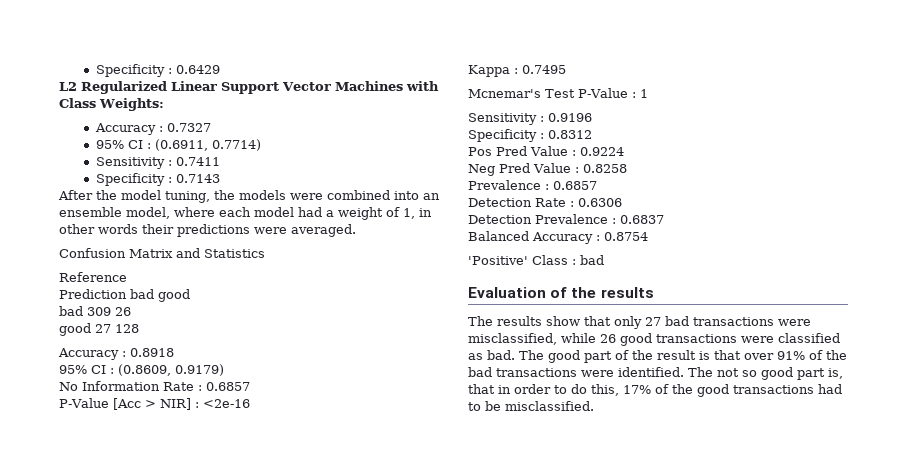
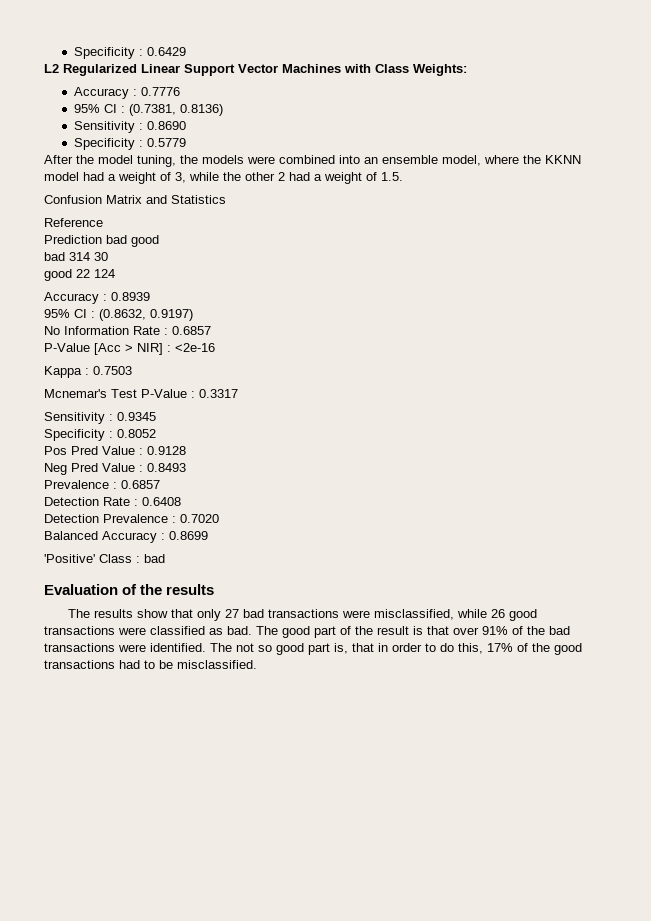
[167,123,212,132] [96,139,262,151] [96,157,221,169] [96,173,221,186] 0.7327 // 95% CI : (0.6911, 0.7714) // Sensitivity : 0.7411 // Specificity : 0.7143 -> [140,87,180,96] [73,104,223,116] [73,121,186,133] [73,138,186,150] 0.7776 // 95% CI : (0.7381, 0.8136) // Sensitivity : 0.8690 // Specificity : 0.5779
[219,207,251,217] each -> [523,155,581,164] the KKNN
[403,208,432,219] [59,224,356,237] 1, in other words their predictions were averaged. -> [175,172,403,184] 3, while the other 2 had a weight of 1.5.
[87,307,131,316] [59,323,139,336] [58,348,174,360] [59,364,224,376] 309 26 // good 27 128 // Accuracy : 0.8918 // 95% CI : (0.8609, 0.9179) -> [69,252,108,261] [44,269,115,281] [44,292,150,304] [44,309,193,321] 314 30 // good 22 124 // Accuracy : 0.8939 // 95% CI : (0.8632, 0.9197)
[522,65,566,74] 0.7495 -> [93,366,132,375] 0.7503
[639,89,648,98] [468,113,592,125] [468,129,592,142] 1 // Sensitivity : 0.9196 // Specificity : 0.8312 -> [199,389,238,398] [44,412,156,424] [44,429,156,441] 0.3317 // Sensitivity : 0.9345 // Specificity : 0.8052
[579,147,624,156] 0.9224 -> [147,446,186,455] 0.9128
[582,164,627,173] 0.8258 -> [147,463,186,472] 0.8493
[578,198,622,207] 0.6306 -> [142,497,181,506] 0.6408
[620,215,664,224] 0.6837 -> [180,514,219,523] 0.7020
[604,232,648,241] 0.8754 -> [169,531,208,540] 0.8699

